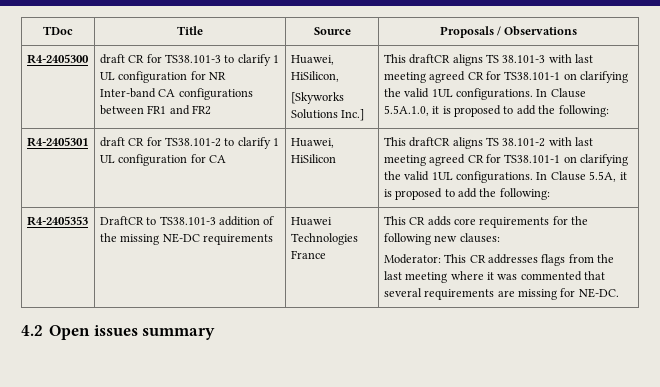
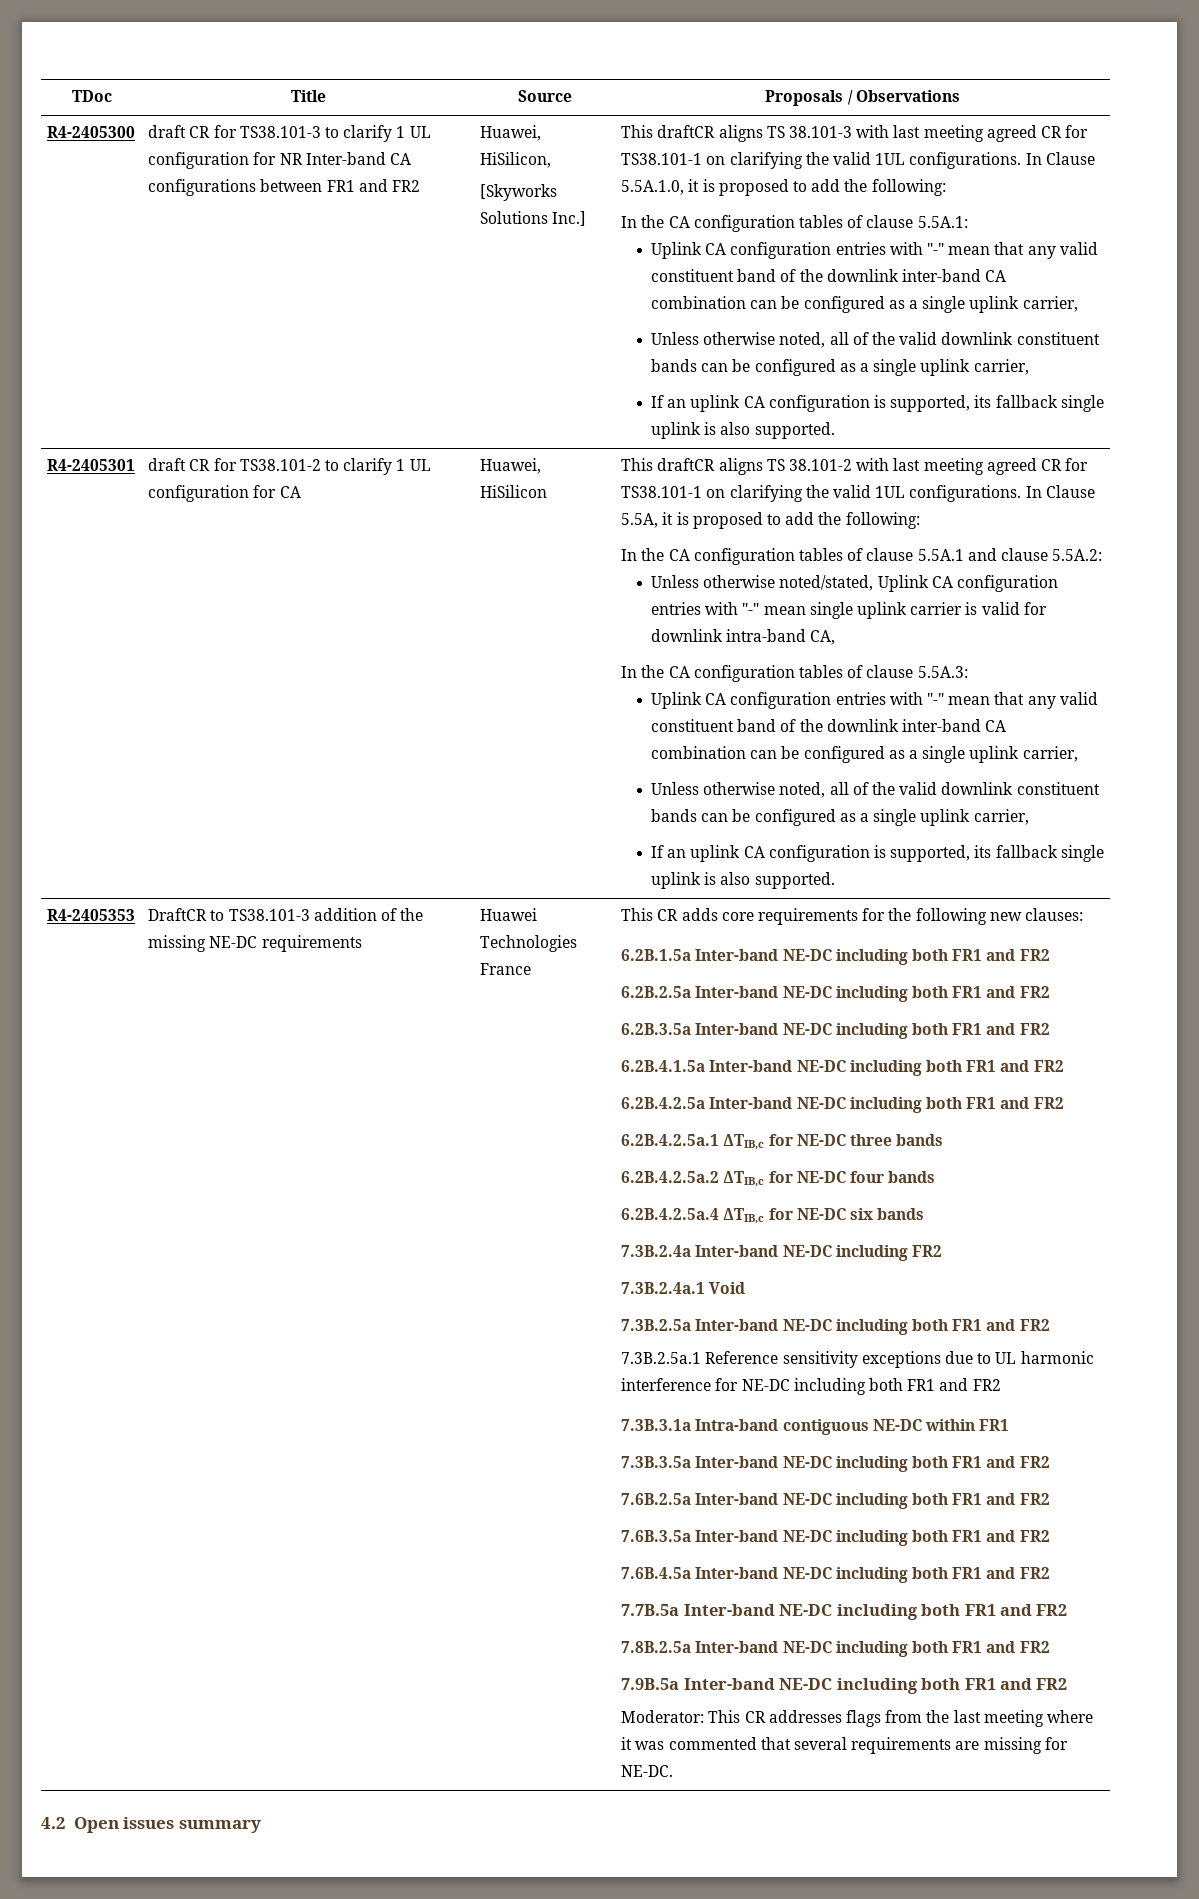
(609, 111) none -> [621,215,968,232] [651,242,1098,259] [651,269,1007,282] [651,296,1078,313] [651,332,1100,348] [651,359,1029,376] [651,395,1104,412] [651,422,835,439] // In the CA configuration tables of clause 5.5A.1: // Uplink CA configuration entries with "-" mean that any valid constituent band of the downlink inter-band CA combination can be configured as a single uplink carrier, // Unless otherwise noted, all of the valid downlink constituent bands can be configured as a single uplink carrier, // If an uplink CA configuration is supported, its fallback single uplink is also supported.
(550, 194) none -> [621,548,1103,565] [651,575,1058,592] [651,602,1047,619] [651,629,836,645] [621,665,968,682] [651,692,1098,709] [651,719,1007,732] [651,746,1078,763] [651,782,1100,798] [651,809,1029,826] [651,845,1104,862] [651,872,835,889] // In the CA configuration tables of clause 5.5A.1 and clause 5.5A.2: // Unless otherwise noted/stated, Uplink CA configuration entries with "-" mean single uplink carrier is valid for downlink intra-band CA, // In the CA configuration tables of clause 5.5A.3: // Uplink CA configuration entries with "-" mean that any valid constituent band of the downlink inter-band CA combination can be configured as a single uplink carrier, // Unless otherwise noted, all of the valid downlink constituent bands can be configured as a single uplink carrier, // If an uplink CA configuration is supported, its fallback single uplink is also supported.
(500, 238) none -> [621,949,1050,965] [621,986,1050,1002] [621,1023,1050,1039] [621,1060,1064,1076] [621,1097,1064,1113] [621,1134,944,1150] [621,1171,936,1187] [621,1208,925,1224] [621,1245,942,1261] [621,1282,746,1294] [621,1319,1050,1335] [621,1351,1094,1368] [621,1378,1001,1395] [621,1419,1010,1435] [621,1456,1050,1472] [621,1493,1050,1509] [621,1530,1050,1546] [621,1567,1050,1583] [621,1604,1068,1620] [621,1641,1050,1657] [621,1678,1068,1694] // 6.2B.1.5a Inter-band NE-DC including both FR1 and FR2 // 6.2B.2.5a Inter-band NE-DC including both FR1 and FR2 // 6.2B.3.5a Inter-band NE-DC including both FR1 and FR2 // 6.2B.4.1.5a Inter-band NE-DC including both FR1 and FR2 // 6.2B.4.2.5a Inter-band NE-DC including both FR1 and FR2 // 6.2B.4.2.5a.1 ΔTIB,c for NE-DC three bands // 6.2B.4.2.5a.2 ΔTIB,c for NE-DC four bands // 6.2B.4.2.5a.4 ΔTIB,c for NE-DC six bands // 7.3B.2.4a Inter-band NE-DC including FR2 // 7.3B.2.4a.1 Void // 7.3B.2.5a Inter-band NE-DC including both FR1 and FR2 // 7.3B.2.5a.1 Reference sensitivity exceptions due to UL harmonic interference for NE-DC including both FR1 and FR2 // 7.3B.3.1a Intra-band contiguous NE-DC within FR1 // 7.3B.3.5a Inter-band NE-DC including both FR1 and FR2 // 7.6B.2.5a Inter-band NE-DC including both FR1 and FR2 // 7.6B.3.5a Inter-band NE-DC including both FR1 and FR2 // 7.6B.4.5a Inter-band NE-DC including both FR1 and FR2 // 7.7B.5a Inter-band NE-DC including both FR1 and FR2 // 7.8B.2.5a Inter-band NE-DC including both FR1 and FR2 // 7.9B.5a Inter-band NE-DC including both FR1 and FR2

